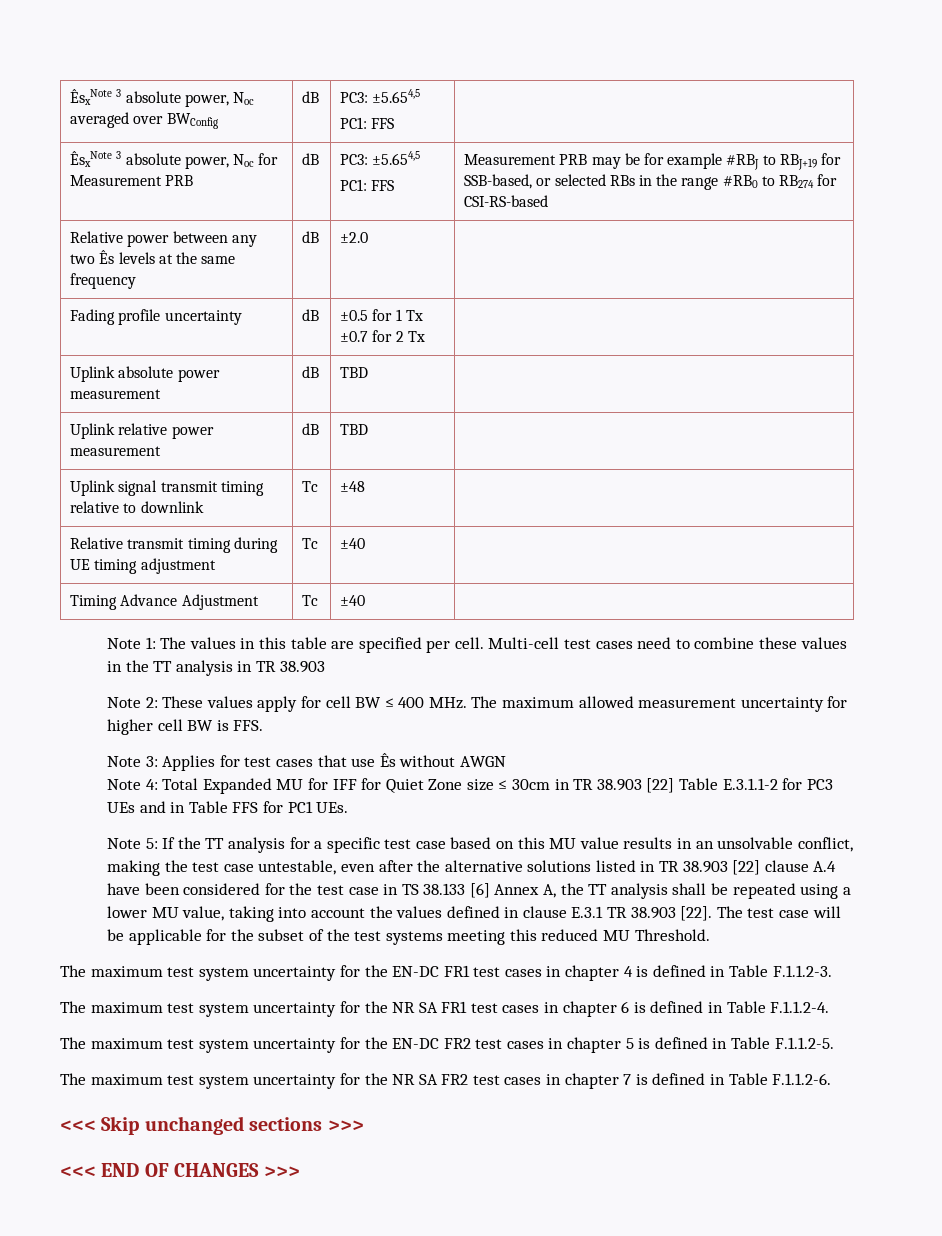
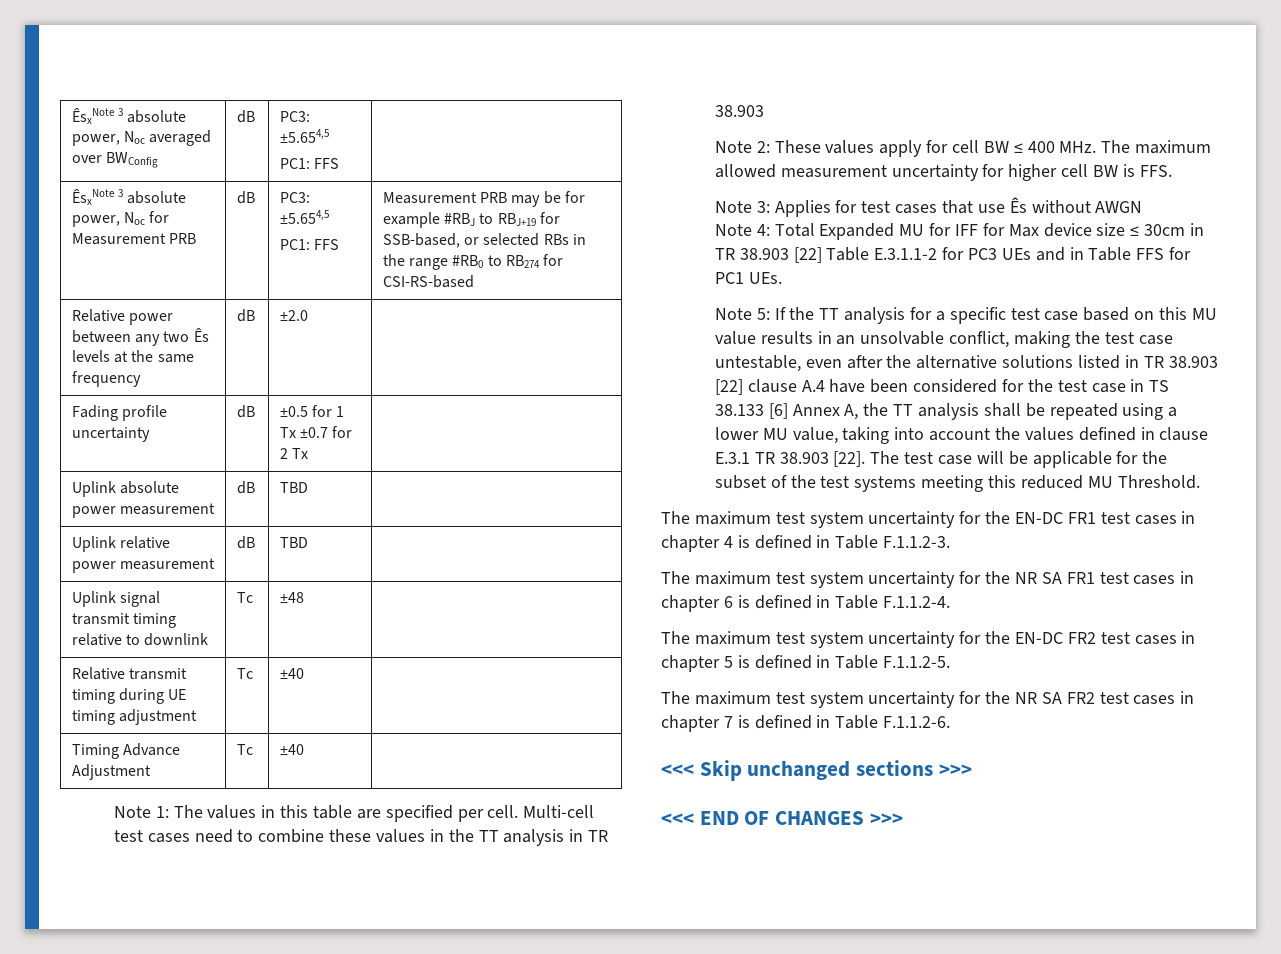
[385,779,463,793] Quiet Zone -> [1008,223,1092,237] Max device

